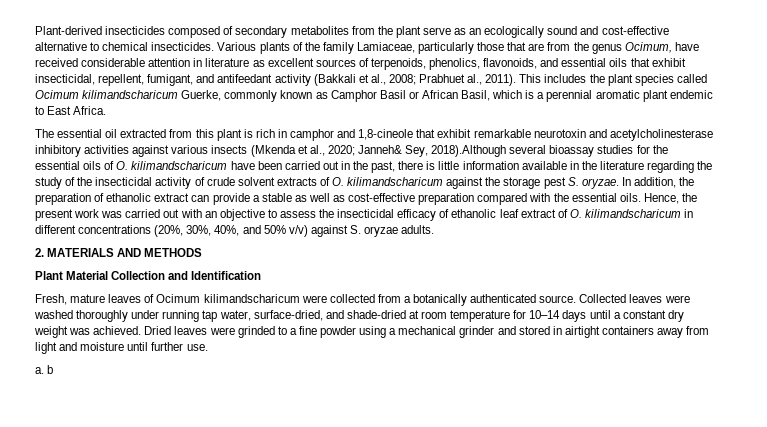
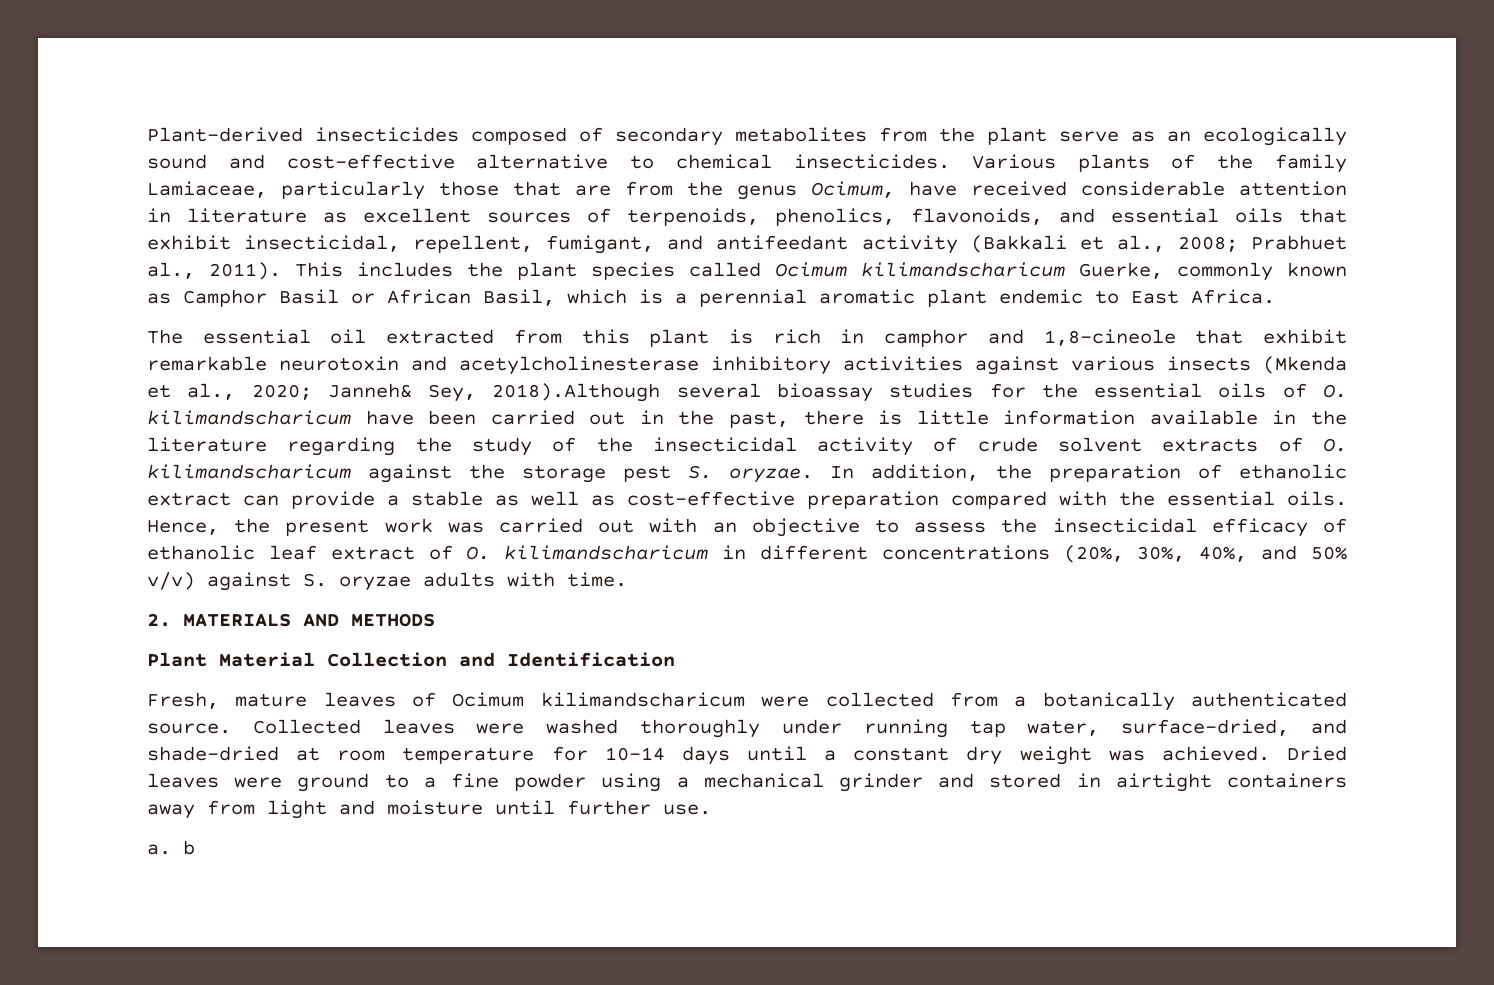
[401,225,435,234] adults. -> [423,572,627,587] adults with time.
[237,326,275,338] grinded -> [297,773,370,792] ground

